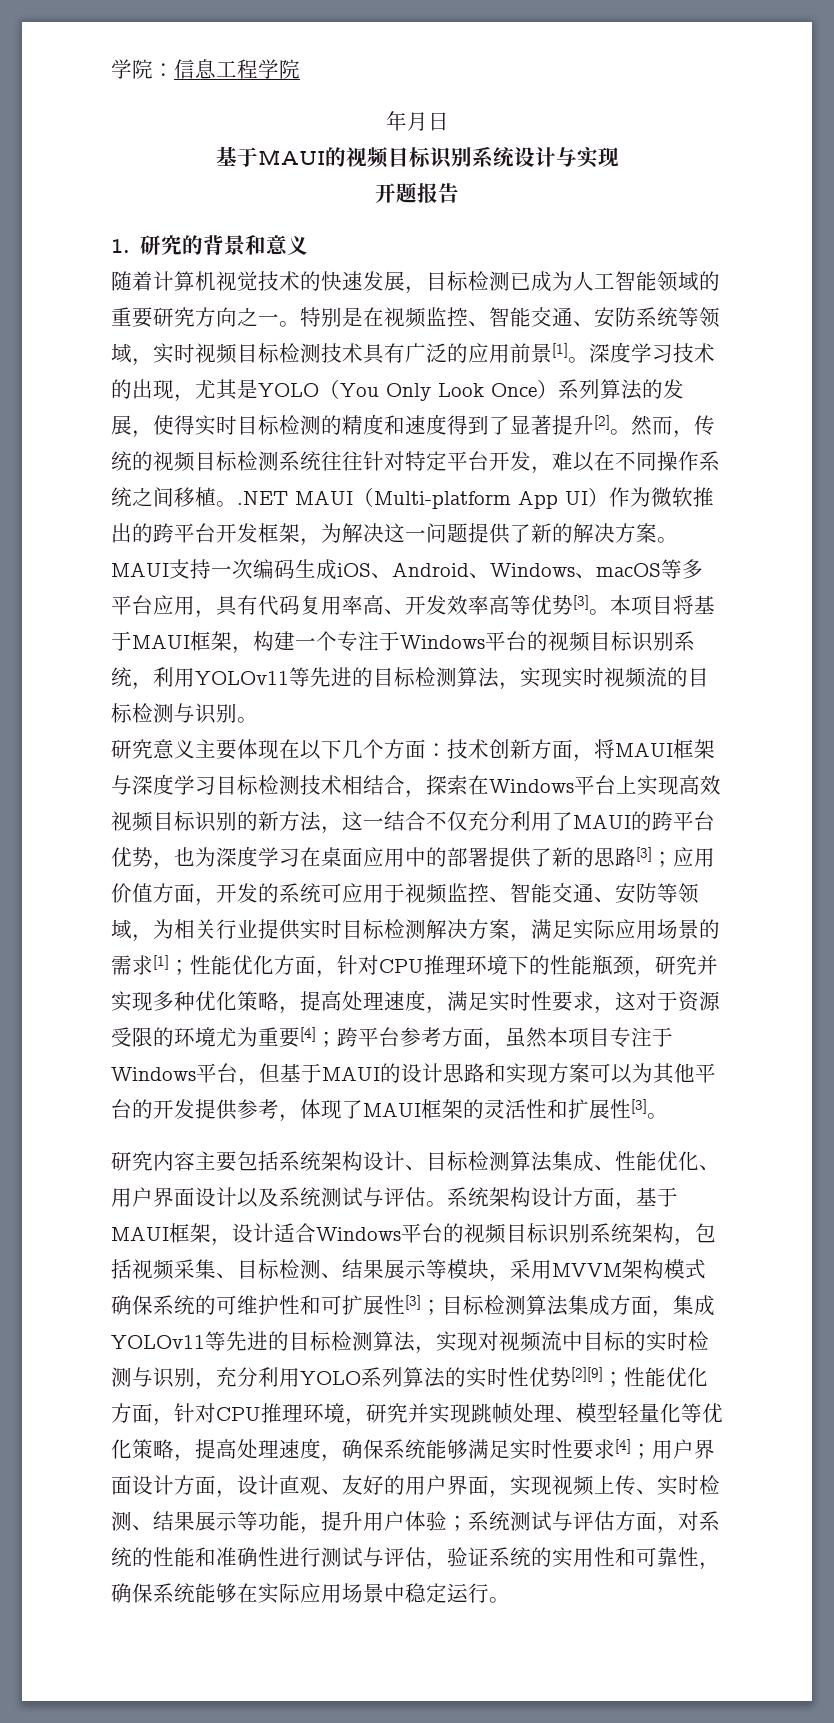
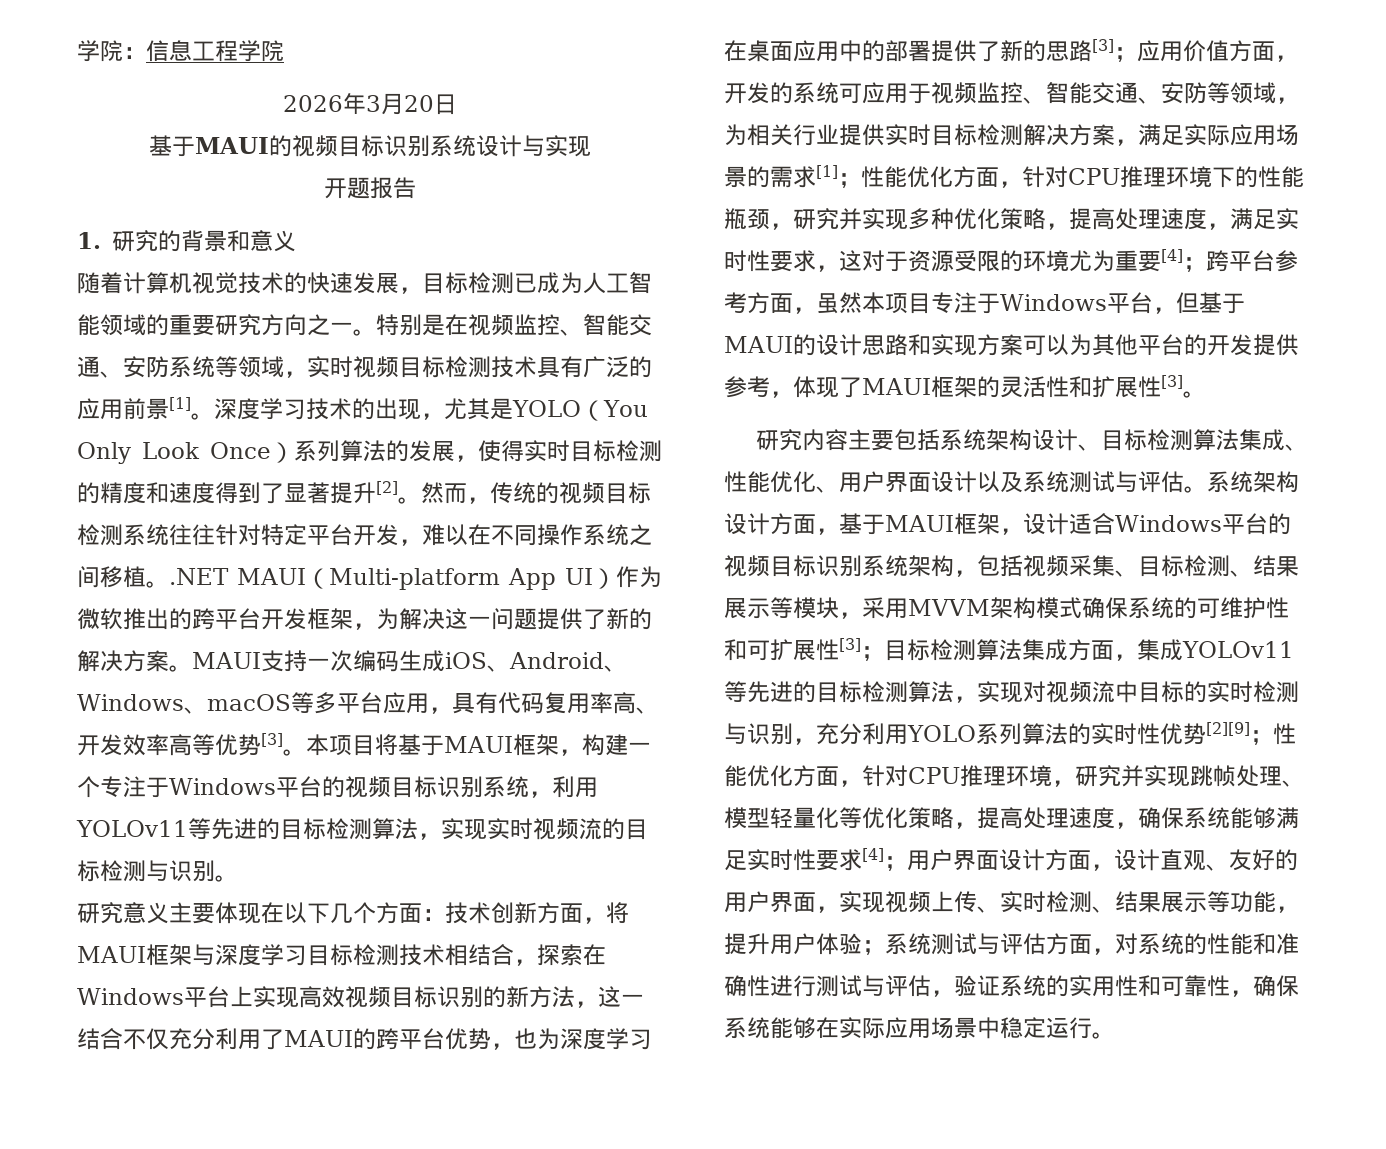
[385,111,428,131] 年月 -> [282,93,434,115] 2026年3月20

